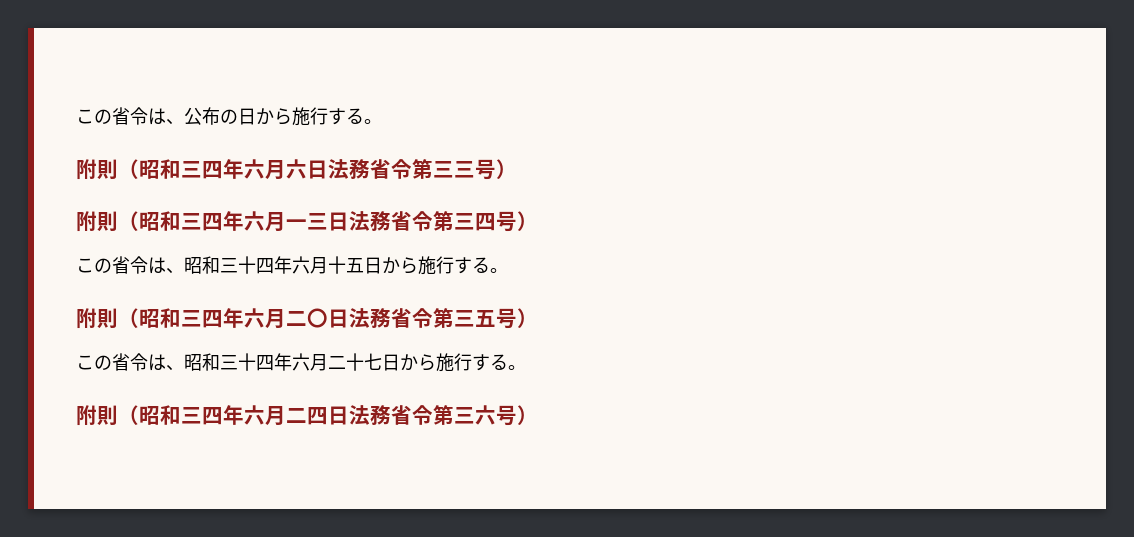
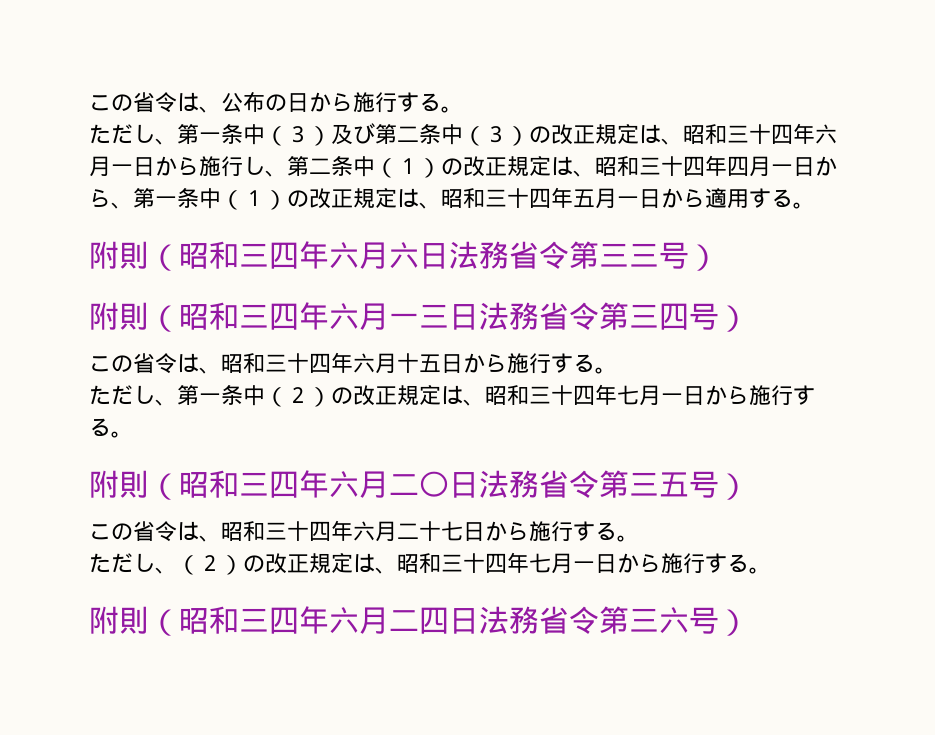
(382, 121) none -> [89,123,837,146] [89,155,837,178] [89,187,815,210] // ただし、第一条中（３）及び第二条中（３）の改正規定は、昭和三十四年六月一日から施行し、第二条中（１）の改正規定は、昭和三十四年四月一日から、第一条中（１）の改正規定は、昭和三十四年五月一日から適用する。
(508, 270) none -> [89,384,815,407] [89,418,133,438] // ただし、第一条中（２）の改正規定は、昭和三十四年七月一日から施行する。
(526, 367) none -> [89,552,771,575] // ただし、（２）の改正規定は、昭和三十四年七月一日から施行する。

